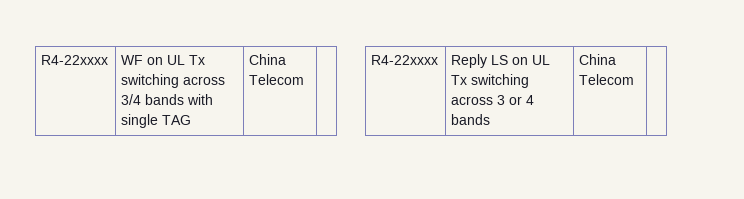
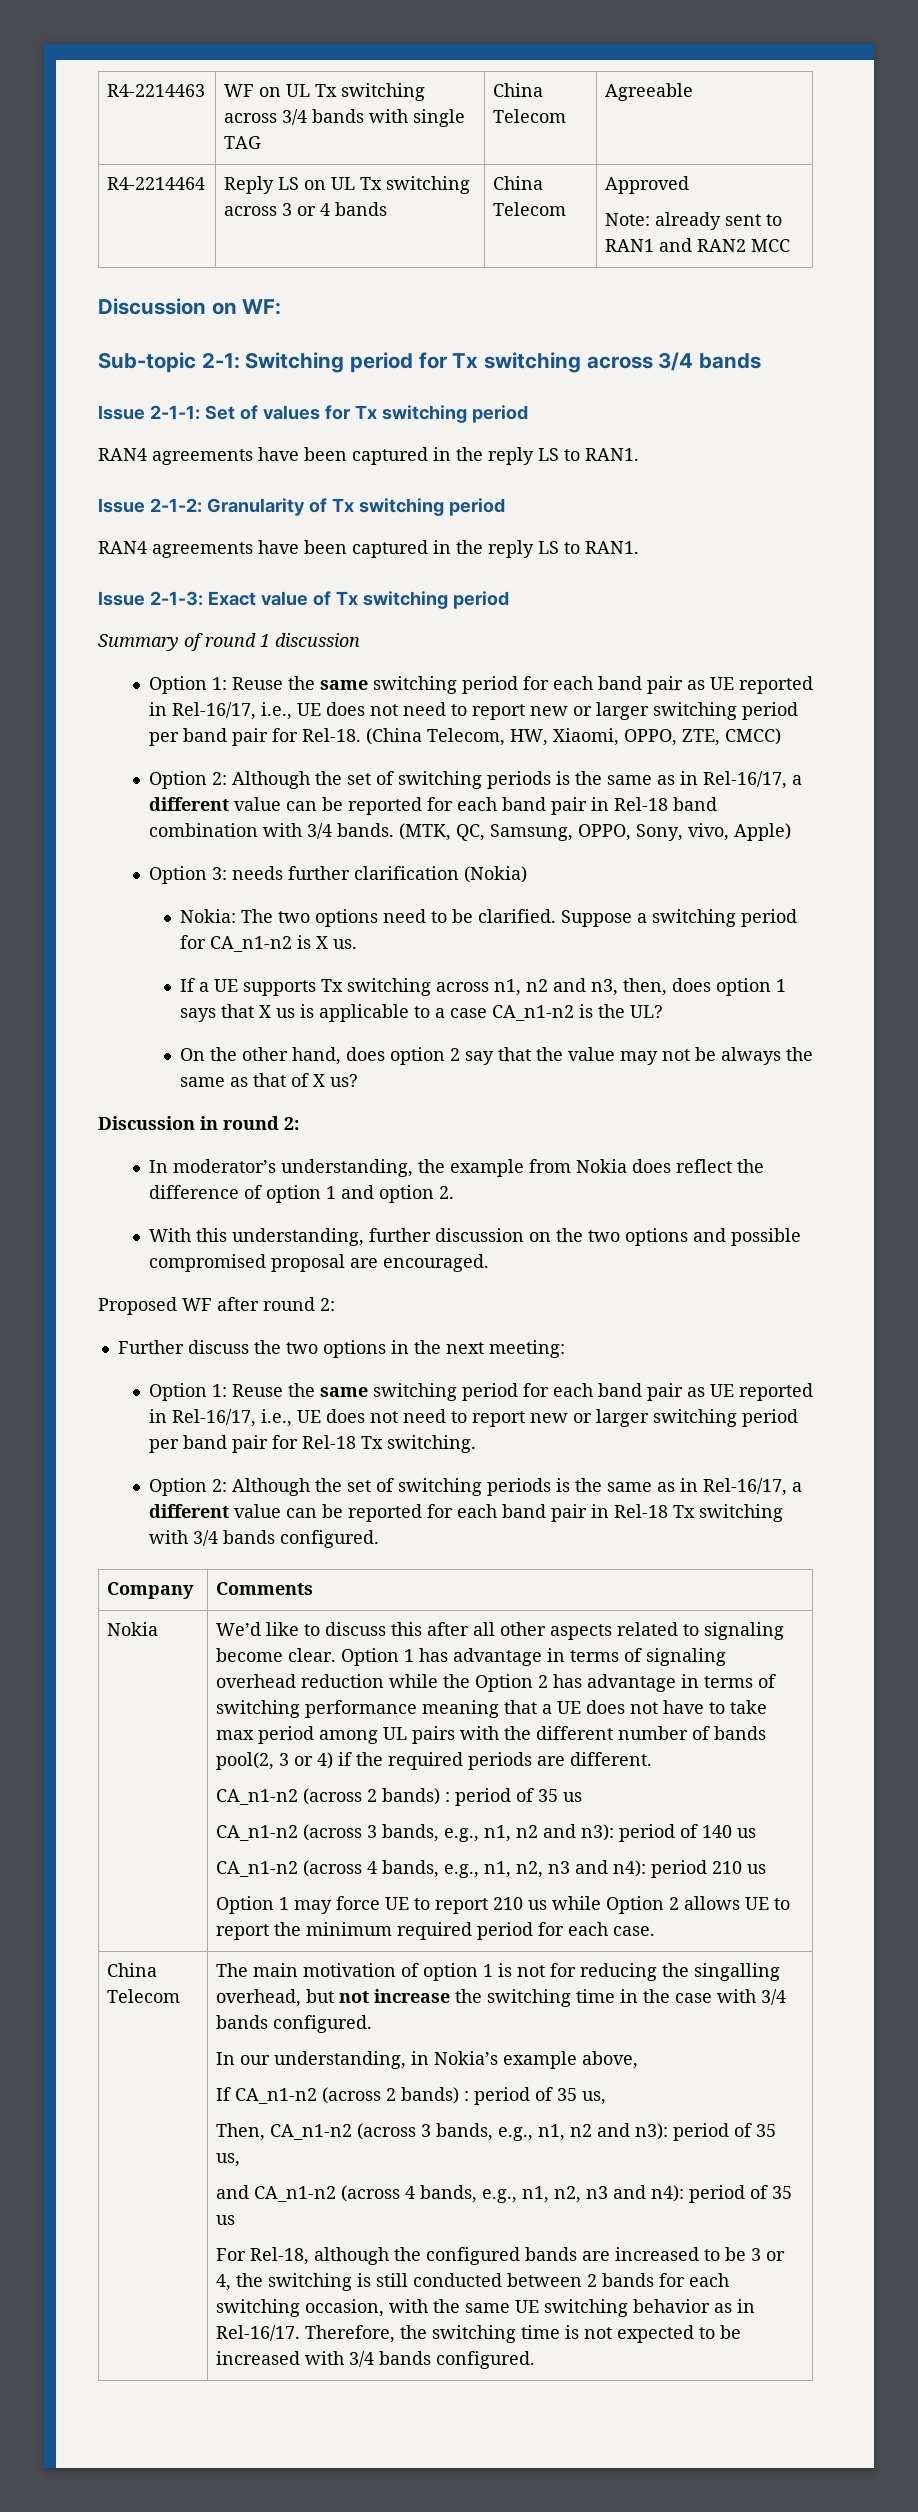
[41,55,109,65] R4-22xxxx -> [107,84,206,97] R4-2214463
[371,55,439,65] // R4-22xxxx -> [605,83,694,101] [107,177,206,190] Agreeable // R4-2214464
(635, 79) none -> [605,176,690,194] [605,212,783,230] [605,238,791,252] [98,298,282,315] [98,352,762,373] [98,405,528,423] [98,447,639,465] [98,498,505,516] [98,540,639,558] [98,591,509,609] [98,633,360,651] [148,676,813,694] [148,702,798,720] [148,728,781,746] [148,771,802,789] [148,797,717,815] [148,823,791,841] [148,866,527,884] [179,909,797,927] [179,935,357,952] [179,978,786,996] [179,1004,663,1022] [179,1047,813,1065] [179,1073,358,1087] [98,1116,299,1130] [148,1159,764,1177] [148,1185,454,1203] [148,1228,801,1246] [148,1254,489,1272] [98,1297,335,1315] [117,1340,565,1358] [148,1383,813,1401] [148,1409,798,1427] [148,1435,476,1453] [148,1478,802,1496] [148,1504,783,1522] [148,1530,379,1548] [107,1582,195,1599] [216,1582,314,1595] [107,1622,159,1636] [216,1622,785,1640] [216,1648,727,1666] [216,1674,777,1692] [216,1700,768,1718] [216,1726,767,1744] [216,1752,653,1770] [216,1788,583,1806] [216,1824,757,1842] [216,1860,767,1878] [216,1896,791,1914] [216,1922,656,1940] [107,1963,158,1977] [107,1989,181,2003] [216,1963,781,1981] [216,1989,787,2007] [216,2015,373,2033] [216,2051,639,2069] [216,2087,607,2105] [216,2123,777,2141] [216,2153,241,2167] [216,2185,793,2203] [216,2215,236,2225] [216,2247,786,2265] [216,2273,730,2291] [216,2299,756,2317] [216,2325,742,2343] [216,2351,536,2369] Approved // Note: already sent to RAN1 and RAN2 MCC // Discussion on WF: // Sub-topic 2-1: Switching period for Tx switching across 3/4 bands // Issue 2-1-1: Set of values for Tx switching period // RAN4 agreements have been captured in the reply LS to RAN1. // Issue 2-1-2: Granularity of Tx switching period // RAN4 agreements have been captured in the reply LS to RAN1. // Issue 2-1-3: Exact value of Tx switching period // Summary of round 1 discussion // Option 1: Reuse the same switching period for each band pair as UE reported in Rel-16/17, i.e., UE does not need to report new or larger switching period per band pair for Rel-18. (China Telecom, HW, Xiaomi, OPPO, ZTE, CMCC) // Option 2: Although the set of switching periods is the same as in Rel-16/17, a different value can be reported for each band pair in Rel-18 band combination with 3/4 bands. (MTK, QC, Samsung, OPPO, Sony, vivo, Apple) // Option 3: needs further clarification (Nokia) // Nokia: The two options need to be clarified. Suppose a switching period for CA_n1-n2 is X us. // If a UE supports Tx switching across n1, n2 and n3, then, does option 1 says that X us is applicable to a case CA_n1-n2 is the UL? // On the other hand, does option 2 say that the value may not be always the same as that of X us? // Discussion in round 2: // In moderator’s understanding, the example from Nokia does reflect the difference of option 1 and option 2. // With this understanding, further discussion on the two options and possible compromised proposal are encouraged. // Proposed WF after round 2: // Further discuss the two options in the next meeting: // Option 1: Reuse the same switching period for each band pair as UE reported in Rel-16/17, i.e., UE does not need to report new or larger switching period per band pair for Rel-18 Tx switching. // Option 2: Although the set of switching periods is the same as in Rel-16/17, a different value can be reported for each band pair in Rel-18 Tx switching with 3/4 bands configured. // Company | Comments // Nokia | We’d like to discuss this after all other aspects related to signaling become clear. Option 1 has advantage in terms of signaling overhead reduction while the Option 2 has advantage in terms of switching performance meaning that a UE does not have to take max period among UL pairs with the different number of bands pool(2, 3 or 4) if the required periods are different. // CA_n1-n2 (across 2 bands) : period of 35 us // CA_n1-n2 (across 3 bands, e.g., n1, n2 and n3): period of 140 us // CA_n1-n2 (across 4 bands, e.g., n1, n2, n3 and n4): period 210 us // Option 1 may force UE to report 210 us while Option 2 allows UE to report the minimum required period for each case. // China Telecom | The main motivation of option 1 is not for reducing the singalling overhead, but not increase the switching time in the case with 3/4 bands configured. // In our understanding, in Nokia’s example above, // If CA_n1-n2 (across 2 bands) : period of 35 us, // Then, CA_n1-n2 (across 3 bands, e.g., n1, n2 and n3): period of 35 us, // and CA_n1-n2 (across 4 bands, e.g., n1, n2, n3 and n4): period of 35 us // For Rel-18, although the configured bands are increased to be 3 or 4, the switching is still conducted between 2 bands for each switching occasion, with the same UE switching behavior as in Rel-16/17. Therefore, the switching time is not expected to be increased with 3/4 bands configured.

